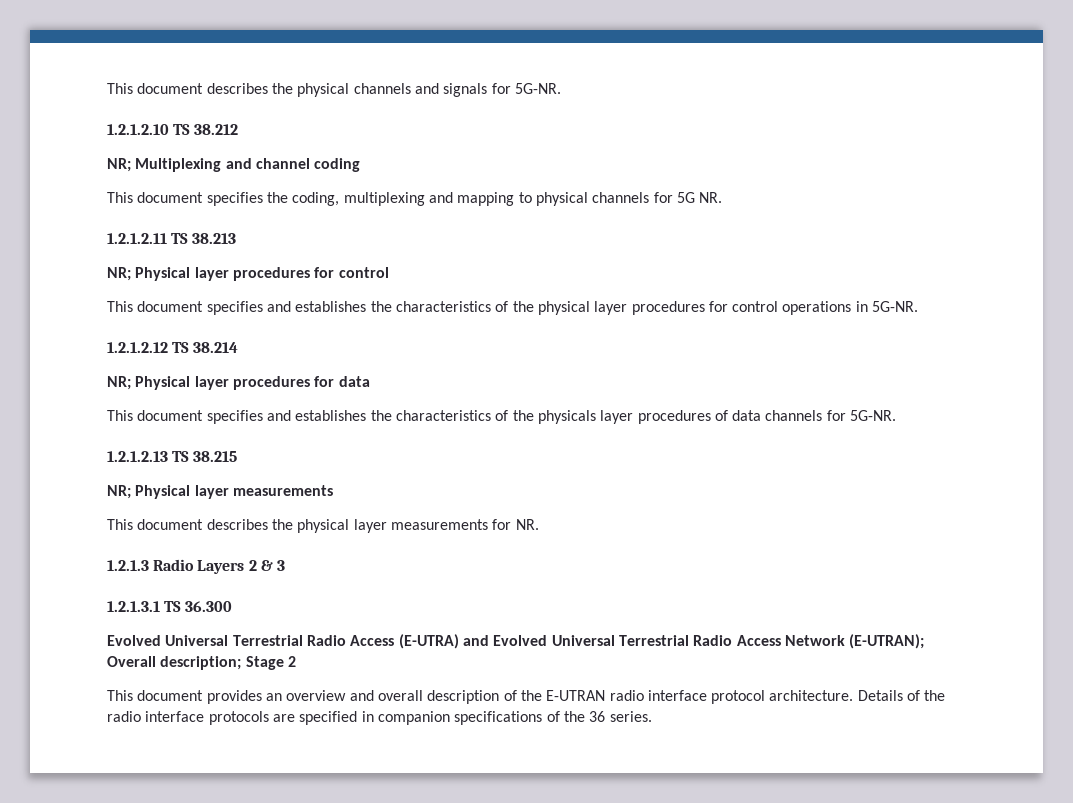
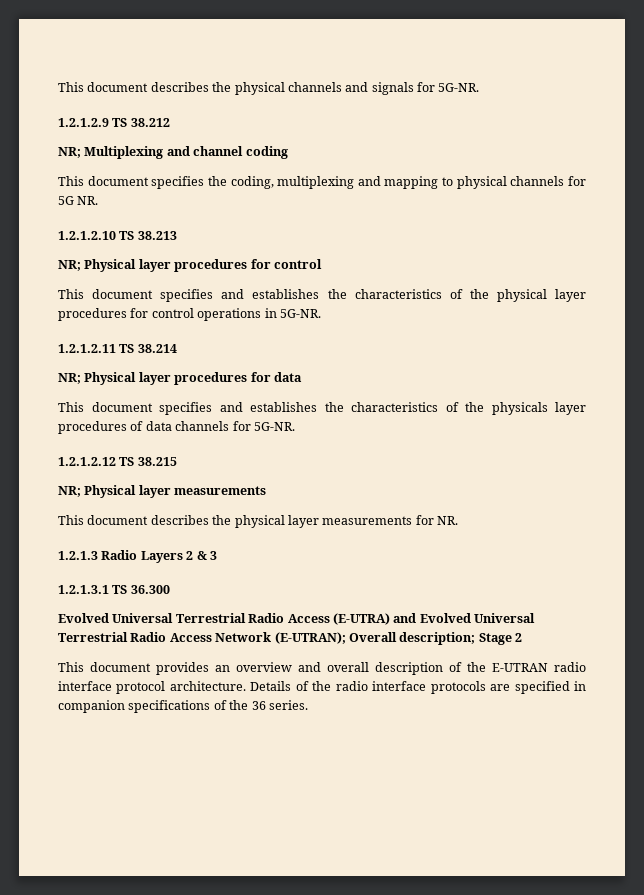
[107,124,169,135] 1.2.1.2.10 -> [58,118,109,127] 1.2.1.2.9
[107,233,167,244] 1.2.1.2.11 -> [58,231,116,240] 1.2.1.2.10
[107,342,168,353] 1.2.1.2.12 -> [58,344,116,353] 1.2.1.2.11
[107,451,168,462] 1.2.1.2.13 -> [58,457,116,466] 1.2.1.2.12

